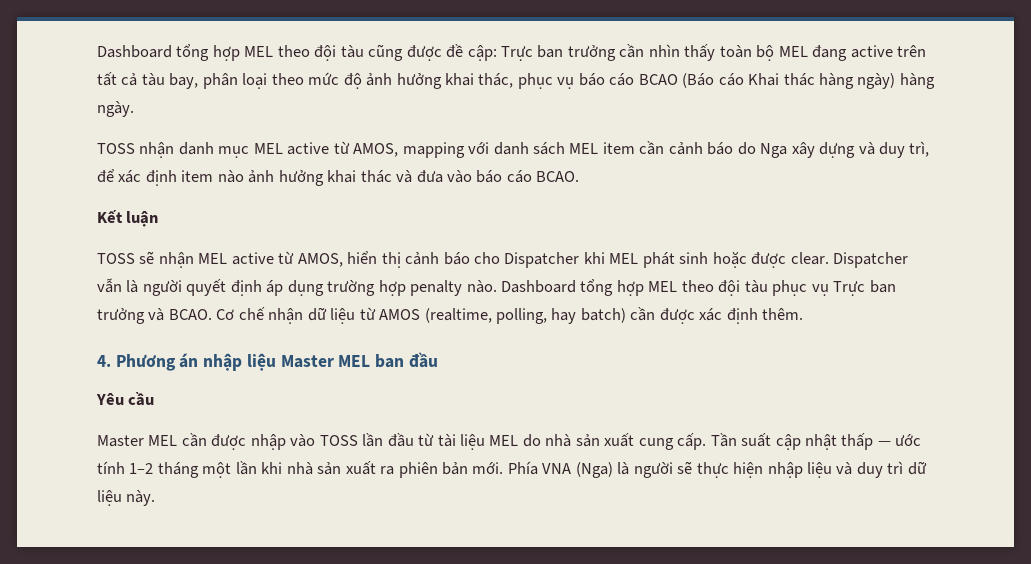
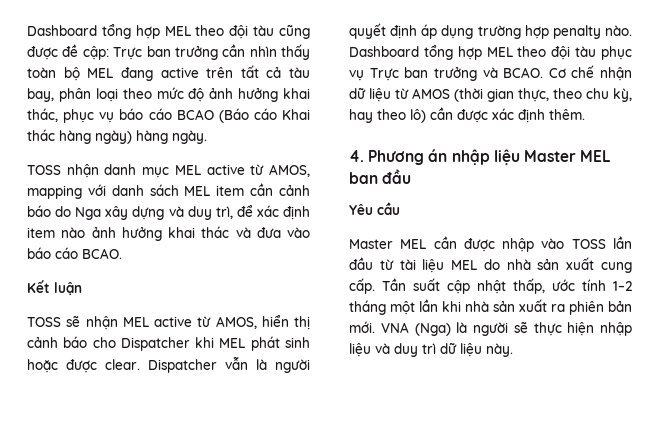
[424,308,626,324] (realtime, polling, hay batch) -> [454,88,632,102] [349,109,426,123] (thời gian thực, theo chu kỳ, hay theo lô)
[841,433,891,450] thấp — -> [513,278,545,294] thấp,
[507,461,538,475] Phía -> (375, 327) none

